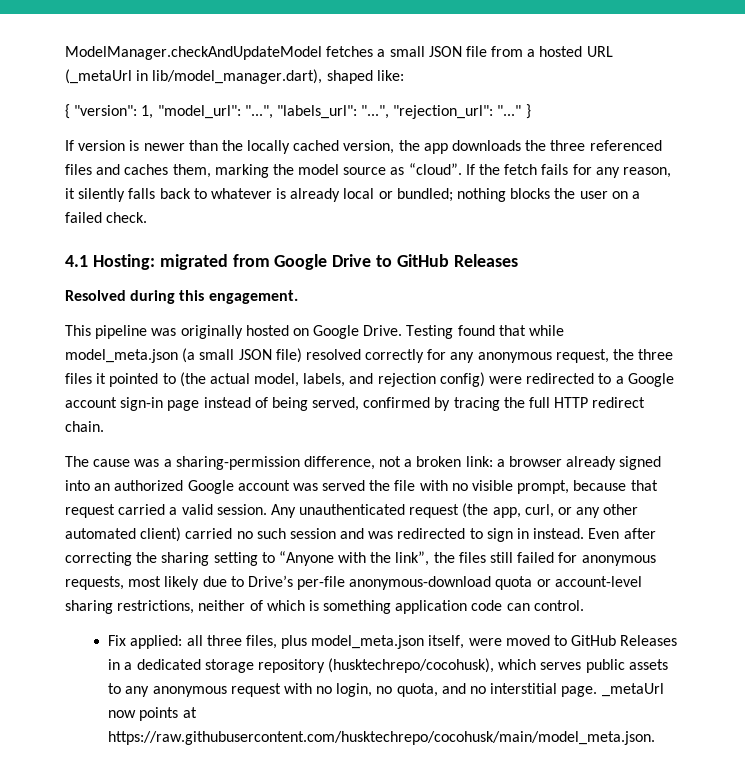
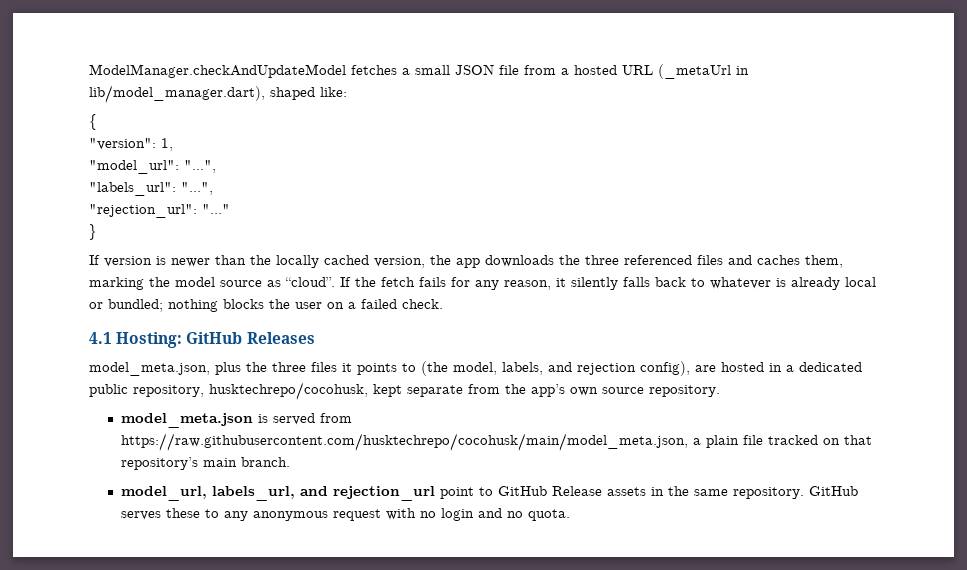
(70, 111) none -> (97, 122) //
(154, 112) none -> (173, 144) //
(273, 112) none -> (216, 166) //
(390, 112) none -> (213, 188) //
(522, 110) none -> (230, 209) //
[159,254,518,270] [65,290,298,304] [65,325,565,339] [65,348,609,363] migrated from Google Drive to GitHub Releases // Resolved during this engagement. // This pipeline was originally hosted on Google Drive. Testing found that while model_meta.json (a small JSON file) resolved correctly for any anonymous request, -> [186,332,315,344] [89,362,241,376] GitHub Releases // model_meta.json, plus
[109,373,159,387] pointed -> [357,363,397,375] points
[209,373,250,384] actual -> (448, 368) none
[439,372,674,387] [65,397,646,411] [65,421,104,432] [65,456,662,470] [65,480,658,494] [65,503,639,518] [65,527,656,542] [65,551,656,566] [65,575,642,590] [65,600,584,614] [108,635,678,649] [108,658,668,673] config) were redirected to a Google account sign-in page instead of being served, confirmed by tracing the full HTTP redirect chain. // The cause was a sharing-permission difference, not a broken link: a browser already signed into an authorized Google account was served the file with no visible prompt, because that request carried a valid session. Any unauthenticated request (the app, curl, or any other automated client) carried no such session and was redirected to sign in instead. Even after correcting the sharing setting to “Anyone with the link”, the files still failed for anonymous requests, most likely due to Drive’s per-file anonymous-download quota or account-level sharing restrictions, neither of which is something application code can control. // Fix applied: all three files, plus model_meta.json itself, were moved to GitHub Releases in a dedicated storage repository (husktechrepo/cocohusk), which serves public assets -> [640,361,862,376] [89,382,720,400] [121,413,353,428] [121,433,873,451] [121,457,291,470] [121,486,859,501] [121,508,201,520] config), are hosted in a dedicated public repository, husktechrepo/cocohusk, kept separate from the app’s own source repository. // model_meta.json is served from https://raw.githubusercontent.com/husktechrepo/cocohusk/main/model_meta.json, a plain file tracked on that repository’s main branch. // model_url, labels_url, and rejection_url point to GitHub Release assets in the same repository. GitHub serves these
[336,683,664,697] [108,707,197,721] [108,731,656,745] login, no quota, and no interstitial page. _metaUrl now points at https://raw.githubusercontent.com/husktechrepo/cocohusk/main/model_meta.json. -> [441,508,571,521] login and no quota.

